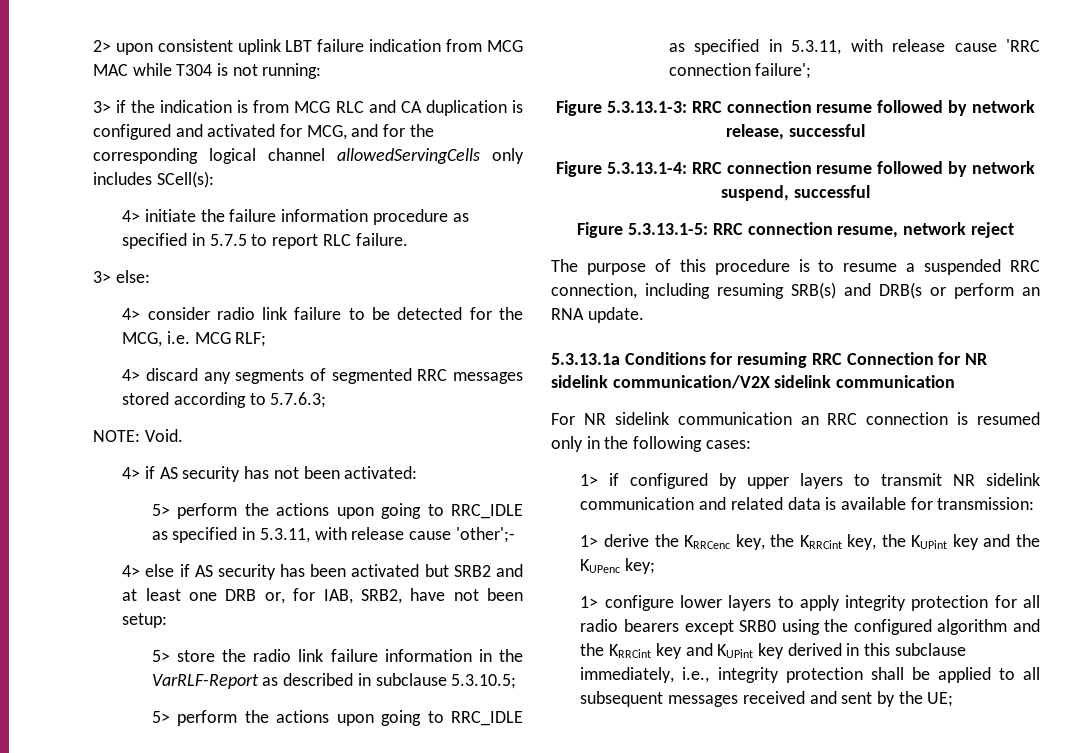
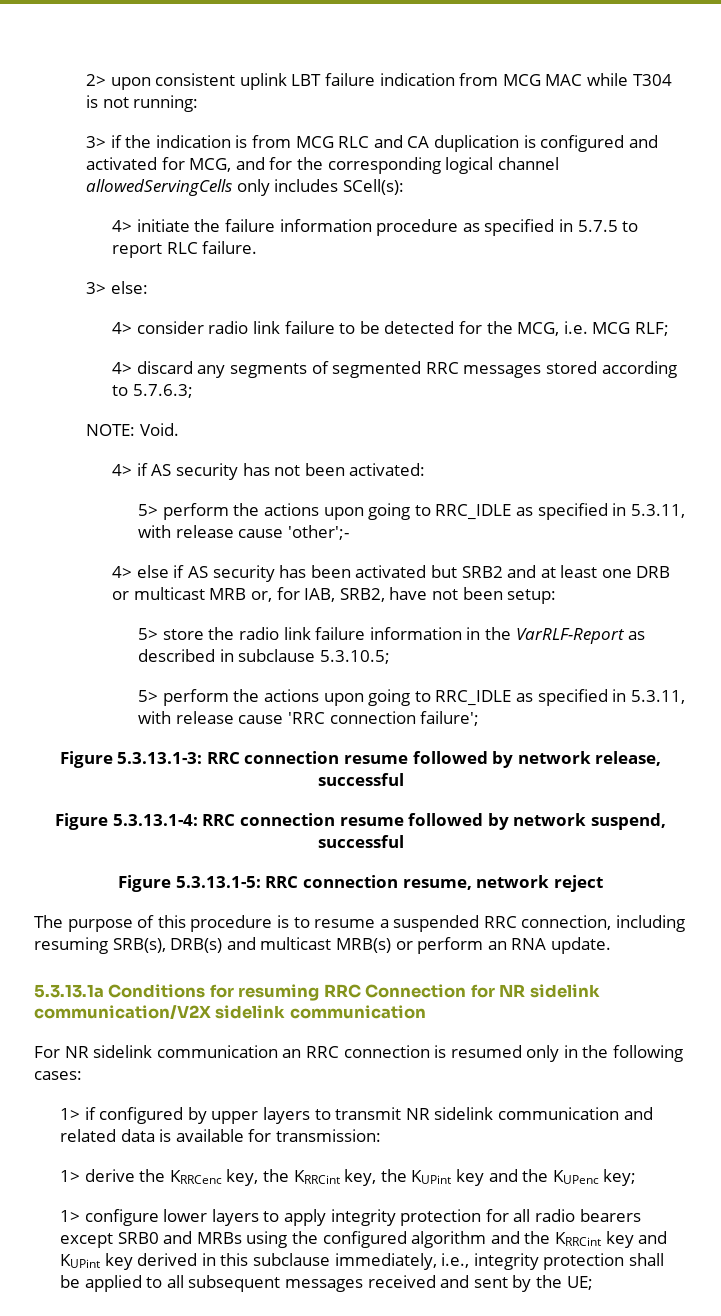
(257, 595) none -> [112,587,247,600] or multicast MRB
[791,282,922,299] SRB(s) and DRB(s -> [112,937,391,953] SRB(s), DRB(s) and multicast MRB(s)
(777, 626) none -> [163,1231,242,1244] and MRBs

